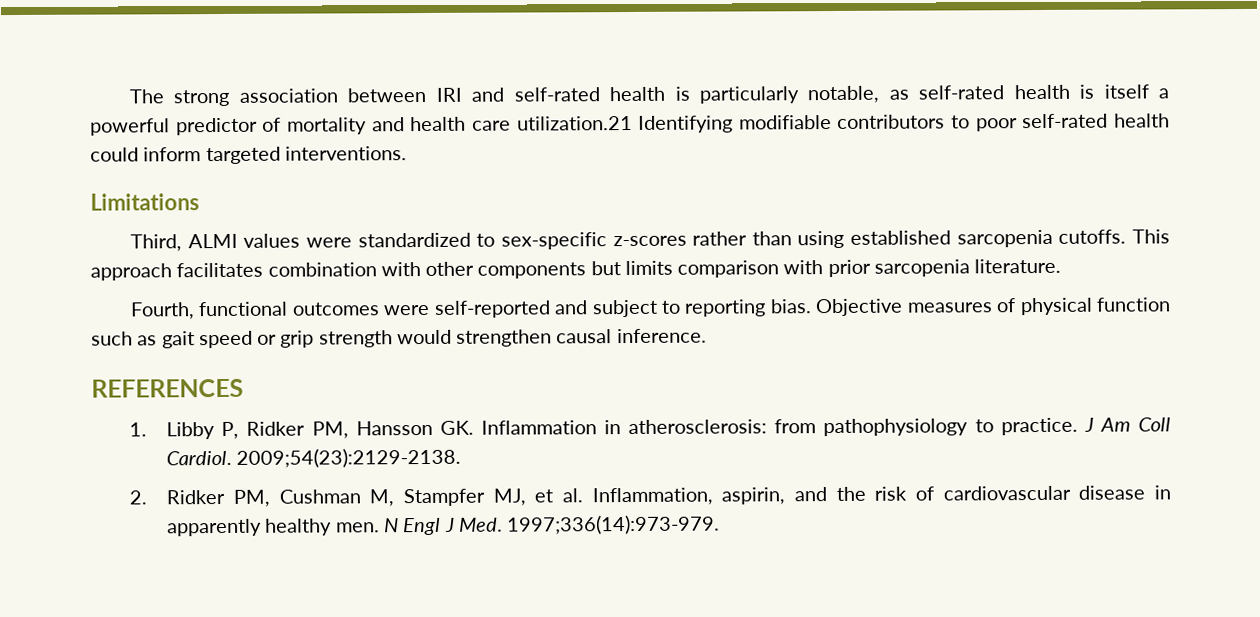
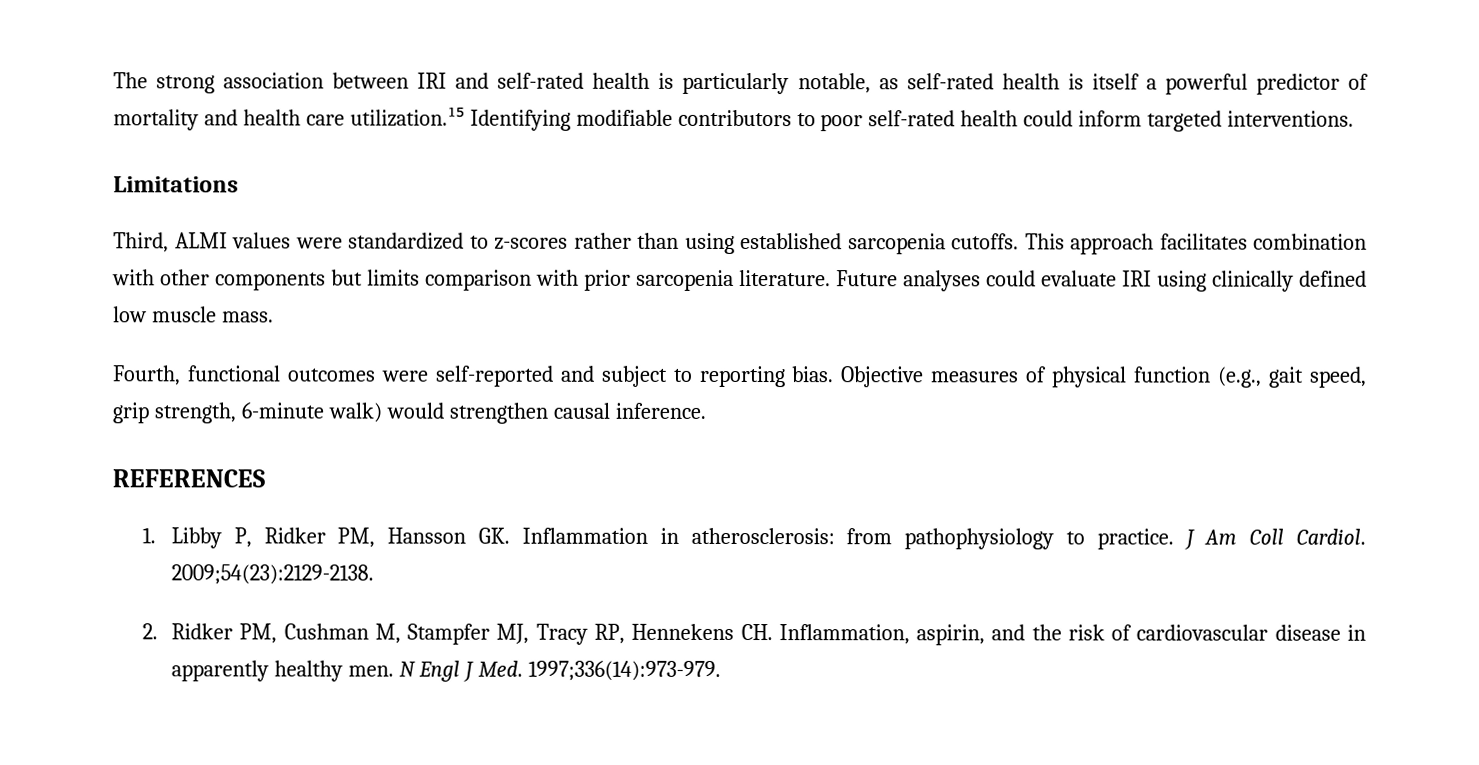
[516,115,633,131] utilization.21 -> [349,106,465,127] utilization.¹⁵
[500,232,607,250] sex-specific -> (489, 242) none
(1062, 266) none -> [836,270,1367,292] [113,306,274,323] Future analyses could evaluate IRI using clinically defined low muscle mass.
[91,330,393,349] such as gait speed or grip strength -> [1217,366,1368,388] [112,402,382,424] (e.g., gait speed, grip strength, 6-minute walk)
[534,488,583,503] et al. -> [535,623,773,645] Tracy RP, Hennekens CH.

